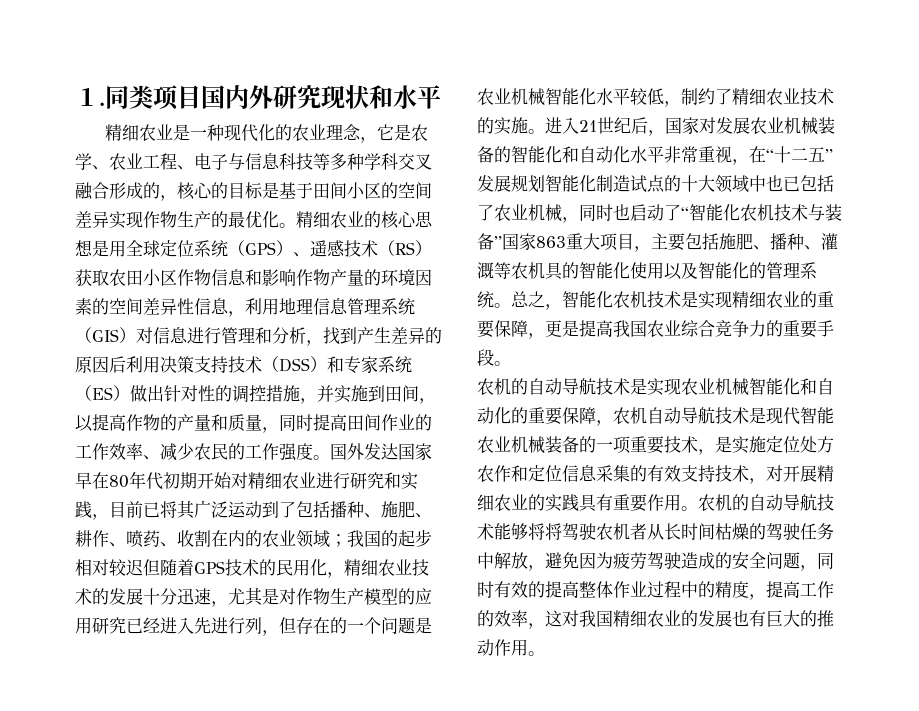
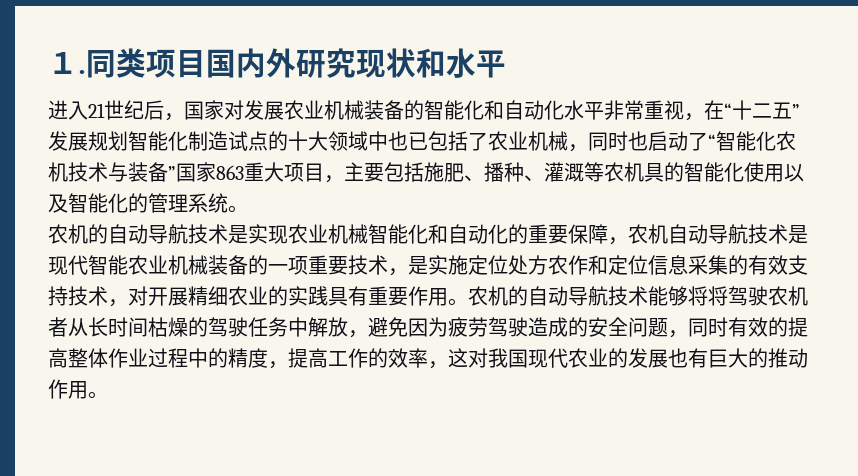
[105,124,429,143] [75,153,432,171] [75,182,432,201] [75,211,433,229] [75,240,432,257] [75,269,432,287] [75,298,415,317] [75,327,442,346] [75,356,412,374] [75,385,436,404] [75,414,432,433] [75,443,432,461] [75,471,418,490] [75,500,432,520] [75,529,432,548] [75,559,429,578] [75,587,432,607] [75,617,432,636] [477,88,834,107] [477,117,545,135] 精细农业是一种现代化的农业理念，它是农学、农业工程、电子与信息科技等多种学科交叉融合形成的，核心的目标是基于田间小区的空间差异实现作物生产的最优化。精细农业的核心思想是用全球定位系统（GPS）、遥感技术（RS）获取农田小区作物信息和影响作物产量的环境因素的空间差异性信息，利用地理信息管理系统（GIS）对信息进行管理和分析，找到产生差异的原因后利用决策支持技术（DSS）和专家系统（ES）做出针对性的调控措施，并实施到田间，以提高作物的产量和质量，同时提高田间作业的工作效率、减少农民的工作强度。国外发达国家早在80年代初期开始对精细农业进行研究和实践，目前已将其广泛运动到了包括播种、施肥、耕作、喷药、收割在内的农业领域；我国的起步相对较迟但随着GPS技术的民用化，精细农业技术的发展十分迅速，尤其是对作物生产模型的应用研究已经进入先进行列，但存在的一个问题是农业机械智能化水平较低，制约了精细农业技术的实施。 -> (506, 64) none
[511,291,834,310] [477,320,834,339] [477,349,511,366] 总之，智能化农机技术是实现精细农业的重要保障，更是提高我国农业综合竞争力的重要手段。 -> (248, 209) none
[613,610,647,627] 精细 -> [528,348,568,368] 现代

